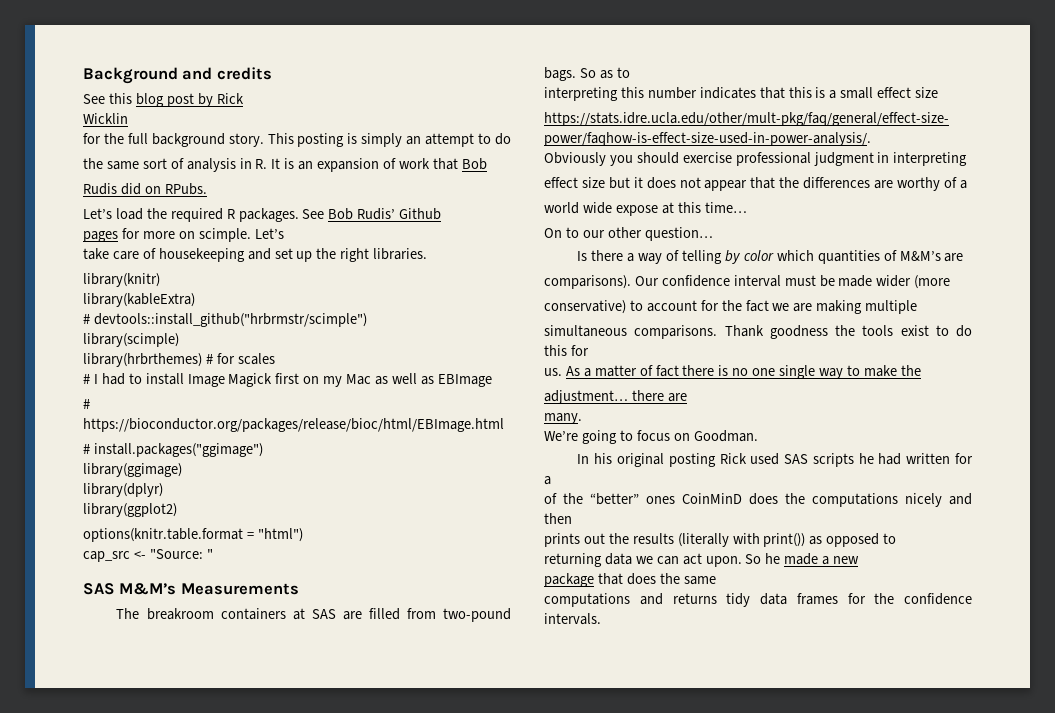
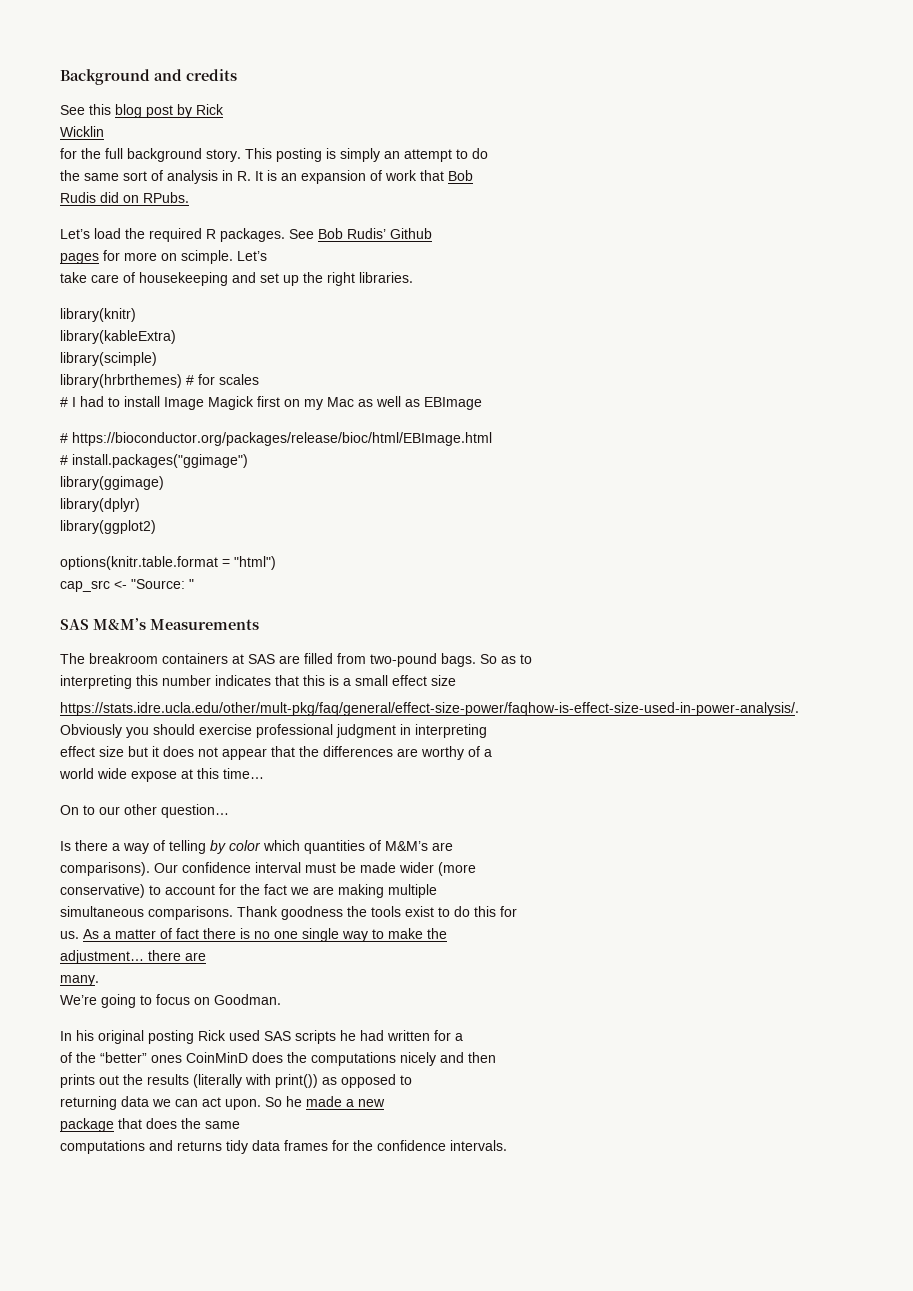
[83,313,367,327] // # devtools::install_github("hrbrmstr/scimple") -> (176, 337) none

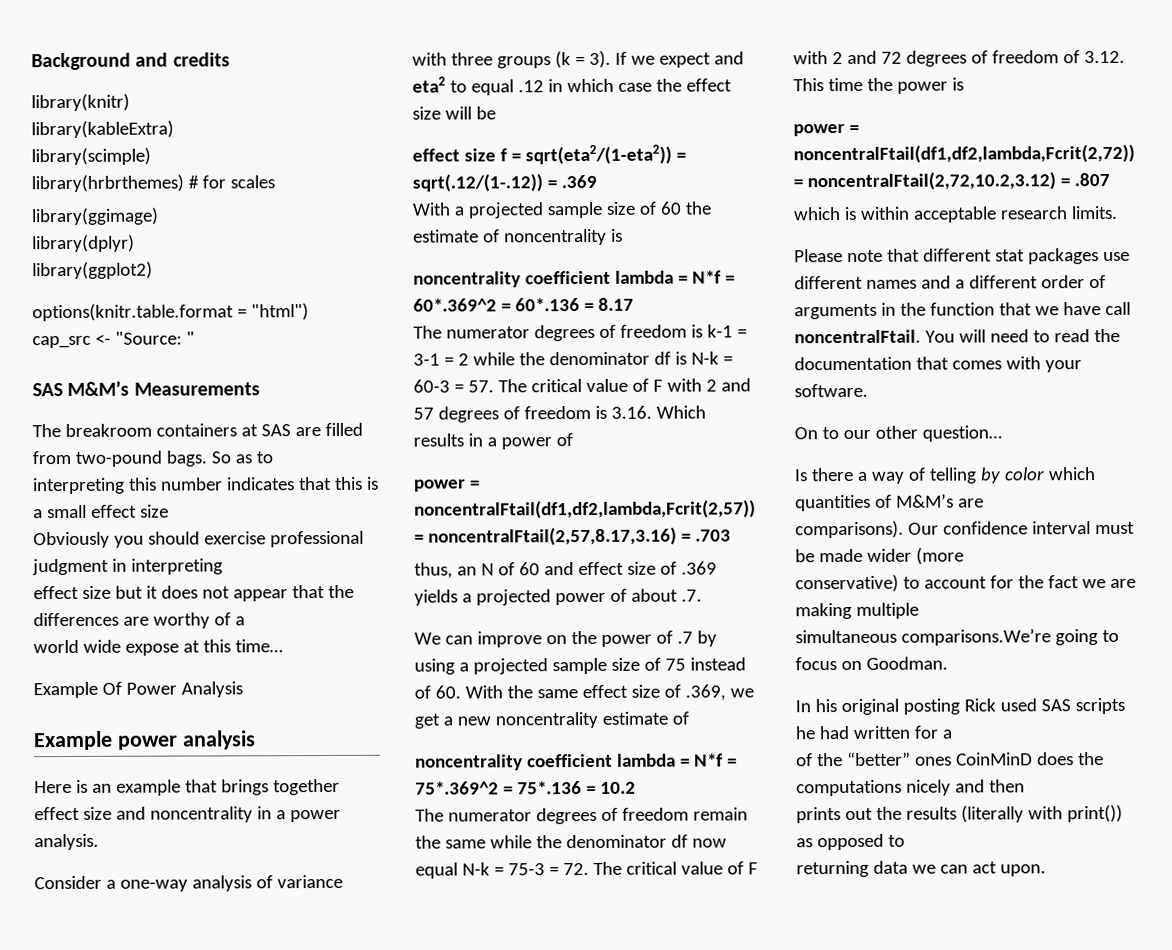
[60,104,224,118] [60,126,104,137] [60,148,488,162] [60,170,473,184] [60,192,189,203] [60,228,432,242] [60,250,267,264] [60,272,413,286] // See this blog post by Rick // Wicklin // for the full background story. This posting is simply an attempt to do // the same sort of analysis in R. It is an expansion of work that Bob // Rudis did on RPubs. // Let’s load the required R packages. See Bob Rudis’ Github // pages for more on scimple. Let’s // take care of housekeeping and set up the right libraries. -> (230, 59) none
[60,396,482,410] [60,432,492,446] [60,454,248,468] // # I had to install Image Magick first on my Mac as well as EBImage // # https://bioconductor.org/packages/release/bioc/html/EBImage.html // # install.packages("ggimage") -> (275, 182) none
[60,702,799,716] // https://stats.idre.ucla.edu/other/mult-pkg/faq/general/effect-size-power/faqhow-is-effect-size-used-in-power-analysis/. -> (169, 511) none
(264, 773) none -> [33,681,243,699] [33,730,256,751] [34,778,340,796] [34,806,341,823] [34,833,99,851] [34,874,343,892] [412,50,744,69] [412,76,732,96] [412,106,496,120] [412,144,686,165] [412,173,597,192] [412,201,712,219] [413,228,623,246] [413,270,735,288] [413,297,634,312] [413,324,747,342] [413,351,733,366] [413,378,751,393] [413,405,706,423] [413,433,573,450] [414,479,480,492] [414,499,756,519] [414,526,731,546] [414,561,717,579] [414,588,702,606] [414,630,717,648] [414,657,746,675] [414,684,754,701] [414,711,689,729] [415,753,737,771] [415,781,636,795] [415,807,748,825] [415,834,727,849] [415,861,758,879] [793,50,1125,67] [793,77,964,94] [793,124,859,137] [793,143,1135,164] [793,171,1110,191] [793,205,1118,223] [794,248,1130,265] [794,275,1106,290] [794,301,1131,320] [794,328,1120,344] [794,356,1082,373] [794,383,868,398] // Example Of Power Analysis // Example power analysis // Here is an example that brings together effect size and noncentrality in a power analysis. // Consider a one-way analysis of variance with three groups (k = 3). If we expect and eta2 to equal .12 in which case the effect size will be // effect size f = sqrt(eta2/(1-eta2)) = sqrt(.12/(1-.12)) = .369 // With a projected sample size of 60 the estimate of noncentrality is // noncentrality coefficient lambda = N*f = 60*.369^2 = 60*.136 = 8.17 // The numerator degrees of freedom is k-1 = 3-1 = 2 while the denominator df is N-k = 60-3 = 57. The critical value of F with 2 and 57 degrees of freedom is 3.16. Which results in a power of // power = noncentralFtail(df1,df2,lambda,Fcrit(2,57)) = noncentralFtail(2,57,8.17,3.16) = .703 // thus, an N of 60 and effect size of .369 yields a projected power of about .7. // We can improve on the power of .7 by using a projected sample size of 75 instead of 60. With the same effect size of .369, we get a new noncentrality estimate of // noncentrality coefficient lambda = N*f = 75*.369^2 = 75*.136 = 10.2 // The numerator degrees of freedom remain the same while the denominator df now equal N-k = 75-3 = 72. The critical value of F with 2 and 72 degrees of freedom of 3.12. This time the power is // power = noncentralFtail(df1,df2,lambda,Fcrit(2,72)) = noncentralFtail(2,72,10.2,3.12) = .807 // which is within acceptable research limits. // Please note that different stat packages use different names and a different order of arguments in the function that we have call noncentralFtail. You will need to read the documentation that comes with your software.
[148,906,517,920] [60,928,447,942] [60,950,206,964] [60,975,99,986] [60,995,97,1005] comparisons. Thank goodness the tools exist to do this for // us. As a matter of fact there is no one single way to make the // adjustment… there are // many. // We’re -> [900,628,1051,646] comparisons.We’re
[265,1096,385,1107] [60,1118,240,1132] [60,1140,507,1154] So he made a new // package that does the same // computations and returns tidy data frames for the confidence intervals. -> (1046, 870) none

